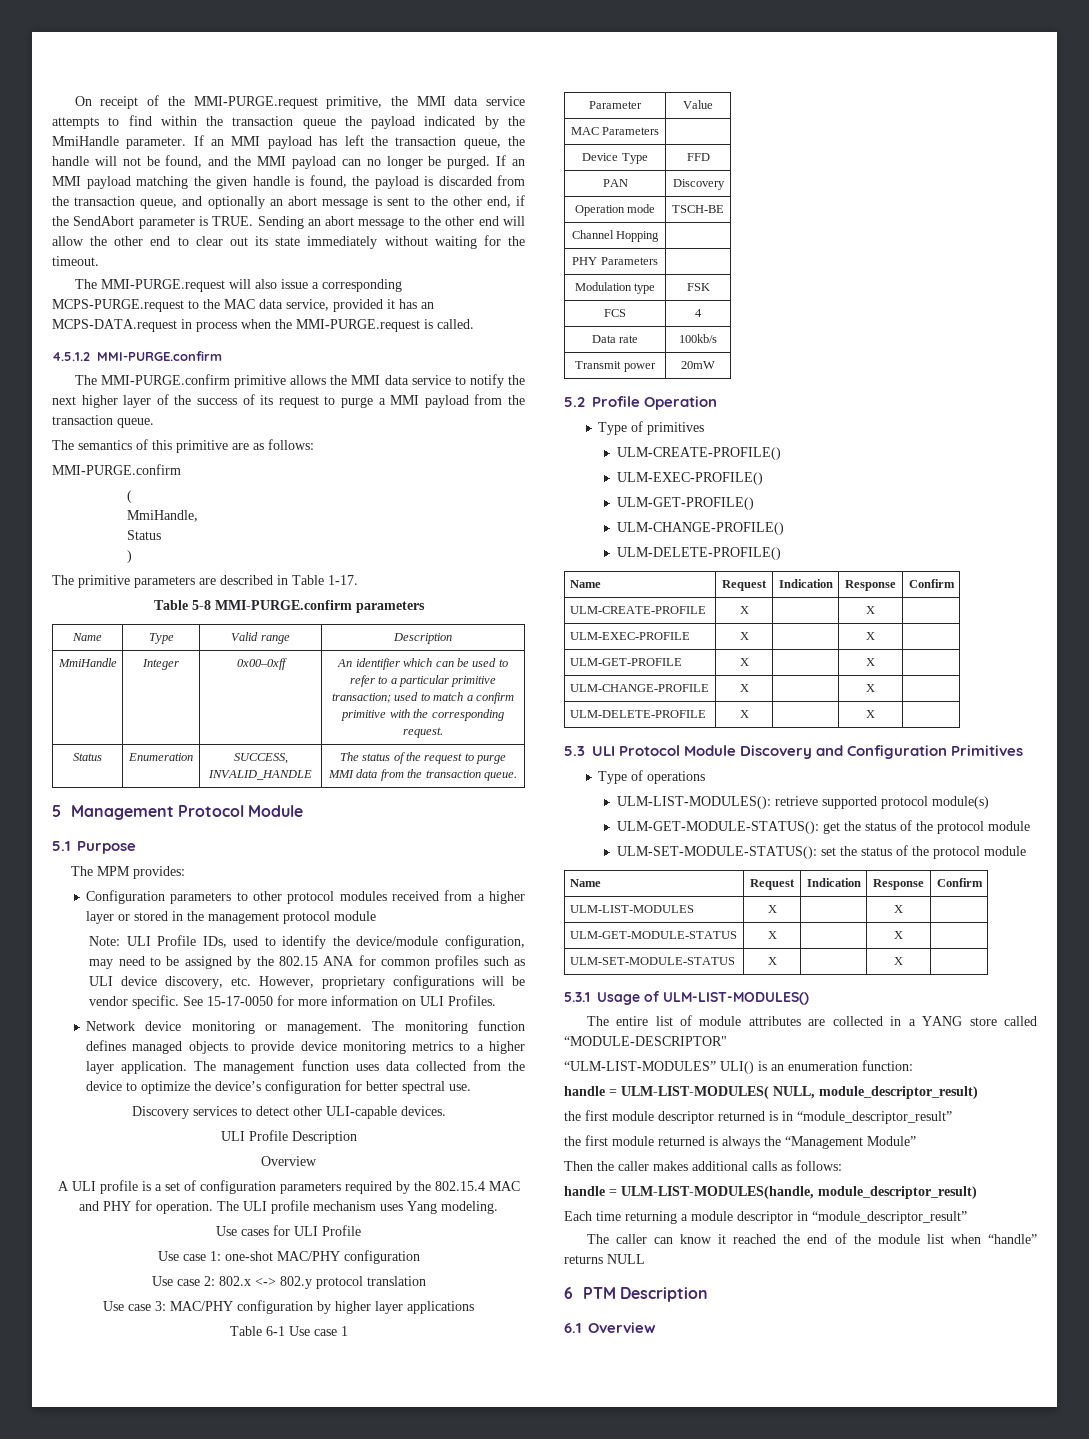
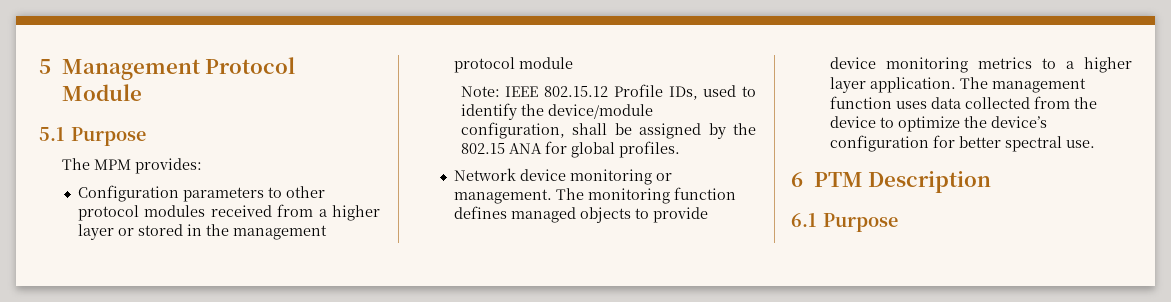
[74,95,525,109] [52,115,525,129] [52,135,526,149] [52,155,526,169] [52,175,525,189] [52,195,526,209] [52,216,526,229] [52,235,525,249] [52,256,99,266] [74,279,402,292] [52,299,434,312] [52,319,474,332] [52,351,222,361] [74,374,525,388] [52,394,526,408] [52,415,154,428] [52,439,314,453] [52,464,181,475] [126,490,132,503] [126,510,198,522] [126,530,161,540] [126,550,132,563] [52,575,358,588] [153,600,425,613] [72,633,102,641] [148,633,174,644] [231,632,290,644] [393,633,452,644] [57,658,117,667] [142,659,179,670] [236,658,287,670] [337,658,508,670] [349,675,497,687] [332,692,514,704] [341,709,504,721] [403,727,443,738] [73,753,102,761] [128,753,193,761] [233,753,288,764] [208,770,312,780] [339,752,507,764] [328,769,517,781] On receipt of the MMI-PURGE.request primitive, the MMI data service attempts to find within the transaction queue the payload indicated by the MmiHandle parameter. If an MMI payload has left the transaction queue, the handle will not be found, and the MMI payload can no longer be purged. If an MMI payload matching the given handle is found, the payload is discarded from the transaction queue, and optionally an abort message is sent to the other end, if the SendAbort parameter is TRUE. Sending an abort message to the other end will allow the other end to clear out its state immediately without waiting for the timeout. // The MMI-PURGE.request will also issue a corresponding MCPS-PURGE.request to the MAC data service, provided it has an MCPS-DATA.request in process when the MMI-PURGE.request is called. // 4.5.1.2 MMI-PURGE.confirm // The MMI-PURGE.confirm primitive allows the MMI data service to notify the next higher layer of the success of its request to purge a MMI payload from the transaction queue. // The semantics of this primitive are as follows: // MMI-PURGE.confirm // ( // MmiHandle, // Status // ) // The primitive parameters are described in Table 1-17. // Table 5-8 MMI-PURGE.confirm parameters // Name | Type | Valid range | Description // MmiHandle | Integer | 0x00–0xff | An identifier which can be used to refer to a particular primitive transaction; used to match a confirm primitive with the corresponding request. // Status | Enumeration | SUCCESS, INVALID_HANDLE | The status of the request to purge MMI data from the transaction queue. // -> (39, 66) none
[126,936,151,946] ULI -> [505,86,609,97] IEEE 802.15.12
[89,956,162,969] may need to -> [572,123,608,135] shall
[380,955,525,969] [89,975,525,989] [89,995,497,1009] common profiles such as ULI device discovery, etc. However, proprietary configurations will be vendor specific. See 15-17-0050 for more information on ULI Profiles. -> [570,141,680,158] global profiles.
[131,1106,446,1119] [220,1130,357,1144] [261,1156,317,1166] [57,1180,520,1194] [79,1200,498,1214] [216,1225,361,1236] [157,1250,420,1264] [151,1276,426,1289] [103,1300,474,1314] [229,1326,348,1336] [589,101,642,109] [683,100,713,109] [570,127,660,135] [582,153,648,164] [686,153,710,161] [602,179,628,187] [672,179,725,190] [574,204,656,216] [672,205,724,213] [571,230,660,242] [572,257,658,265] [574,282,656,294] [686,283,710,291] [604,309,626,317] [695,309,702,317] [591,335,639,343] [679,334,717,343] [575,361,656,372] [681,361,715,369] [564,396,718,410] [598,421,705,435] [616,447,781,460] [616,472,763,485] [616,497,754,510] [616,522,784,535] [616,547,781,560] [569,580,601,588] [722,580,767,591] [778,579,833,588] [845,580,896,591] [908,579,955,588] [569,606,706,614] [739,606,749,614] [866,606,875,614] [569,632,690,640] [739,632,749,640] [866,632,875,640] [569,658,682,666] [739,658,749,666] [866,658,875,666] [569,684,709,692] [739,684,749,692] [866,684,875,692] [569,710,706,718] [739,710,749,718] [866,710,875,718] [564,745,1024,759] [598,770,706,784] [616,796,989,809] [616,820,1030,834] [616,845,1026,859] [569,879,601,887] [750,879,795,890] [806,878,861,887] [873,879,924,890] [936,878,983,887] [569,905,694,913] [767,905,777,913] [894,905,903,913] [569,931,737,939] [767,931,777,939] [894,931,903,939] [569,957,735,965] [767,957,777,965] [894,957,903,965] [564,991,809,1005] [586,1015,1037,1026] [564,1036,727,1046] [564,1060,913,1074] [564,1086,978,1099] [564,1110,952,1124] [564,1135,916,1149] [564,1160,842,1171] [564,1186,977,1199] [564,1211,967,1224] [586,1233,1038,1244] [564,1254,645,1264] // Discovery services to detect other ULI-capable devices. // ULI Profile Description // Overview // A ULI profile is a set of configuration parameters required by the 802.15.4 MAC and PHY for operation. The ULI profile mechanism uses Yang modeling. // Use cases for ULI Profile // Use case 1: one-shot MAC/PHY configuration // Use case 2: 802.x <-> 802.y protocol translation // Use case 3: MAC/PHY configuration by higher layer applications // Table 6-1 Use case 1 // Parameter | Value // MAC Parameters | // Device Type | FFD // PAN | Discovery // Operation mode | TSCH-BE // Channel Hopping | // PHY Parameters | // Modulation type | FSK // FCS | 4 // Data rate | 100kb/s // Transmit power | 20mW // 5.2 Profile Operation // Type of primitives // ULM-CREATE-PROFILE() // ULM-EXEC-PROFILE() // ULM-GET-PROFILE() // ULM-CHANGE-PROFILE() // ULM-DELETE-PROFILE() // Name | Request | Indication | Response | Confirm // ULM-CREATE-PROFILE | X | | X | // ULM-EXEC-PROFILE | X | | X | // ULM-GET-PROFILE | X | | X | // ULM-CHANGE-PROFILE | X | | X | // ULM-DELETE-PROFILE | X | | X | // 5.3 ULI Protocol Module Discovery and Configuration Primitives // Type of operations // ULM-LIST-MODULES(): retrieve supported protocol module(s) // ULM-GET-MODULE-STATUS(): get the status of the protocol module // ULM-SET-MODULE-STATUS(): set the status of the protocol module // Name | Request | Indication | Response | Confirm // ULM-LIST-MODULES | X | | X | // ULM-GET-MODULE-STATUS | X | | X | // ULM-SET-MODULE-STATUS | X | | X | // 5.3.1 Usage of ULM-LIST-MODULES() // The entire list of module attributes are collected in a YANG store called “MODULE-DESCRIPTOR" // “ULM-LIST-MODULES” ULI() is an enumeration function: // handle = ULM-LIST-MODULES( NULL, module_descriptor_result) // the first module descriptor returned is in “module_descriptor_result” // the first module returned is always the “Management Module” // Then the caller makes additional calls as follows: // handle = ULM-LIST-MODULES(handle, module_descriptor_result) // Each time returning a module descriptor in “module_descriptor_result” // The caller can know it reached the end of the module list when “handle” returns NULL -> (1095, 144) none
[588,1322,656,1333] Overview -> [823,213,899,232] Purpose

